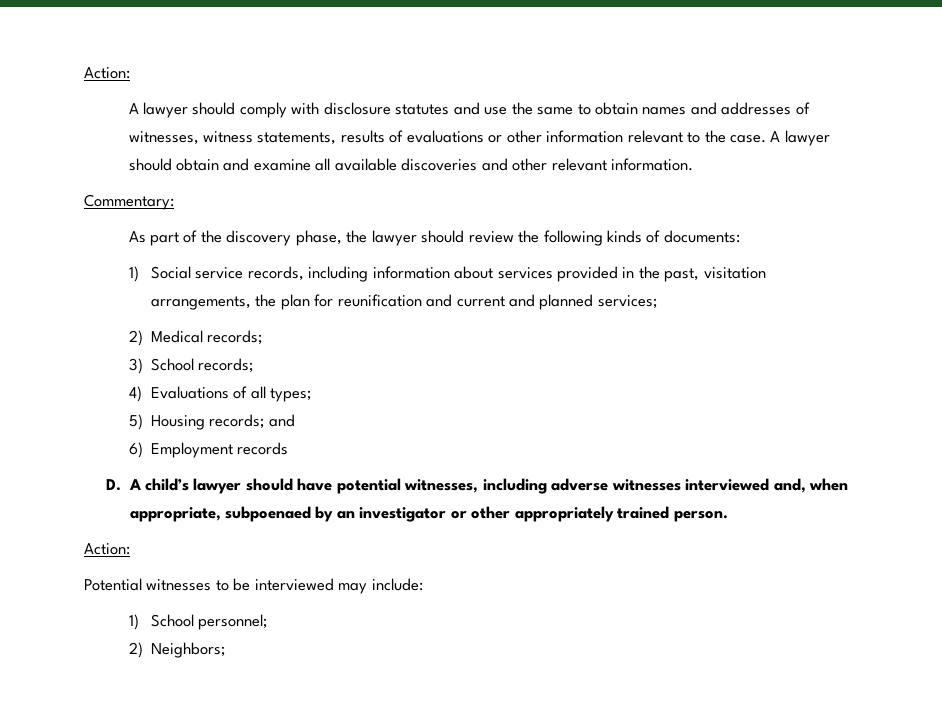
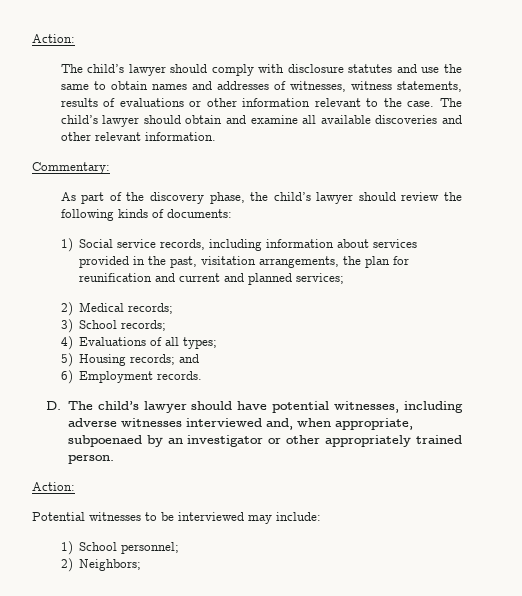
[84,67,130,79] [128,103,139,114] Action: // A -> [32,34,75,43] [60,64,125,73] Action: // The child’s
[770,131,781,142] A -> [439,98,462,107] [60,115,98,124] The child’s
(368, 236) none -> [273,192,311,201] child’s
[237,442,289,455] records -> [157,371,203,380] records.
[128,479,141,490] A -> [67,401,93,410] The

